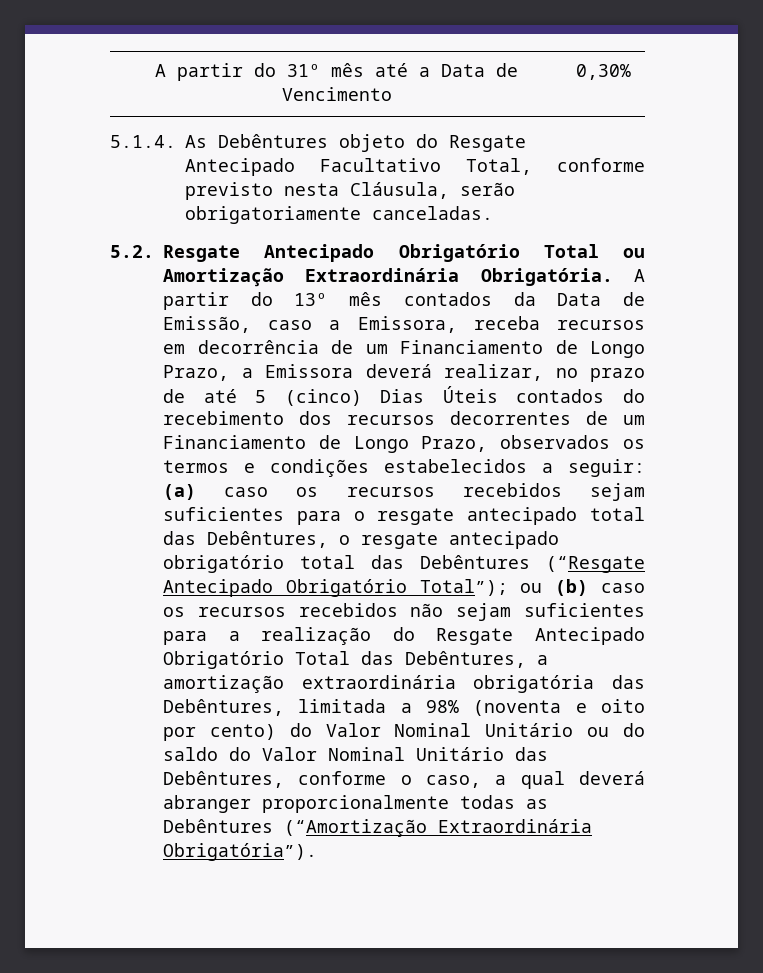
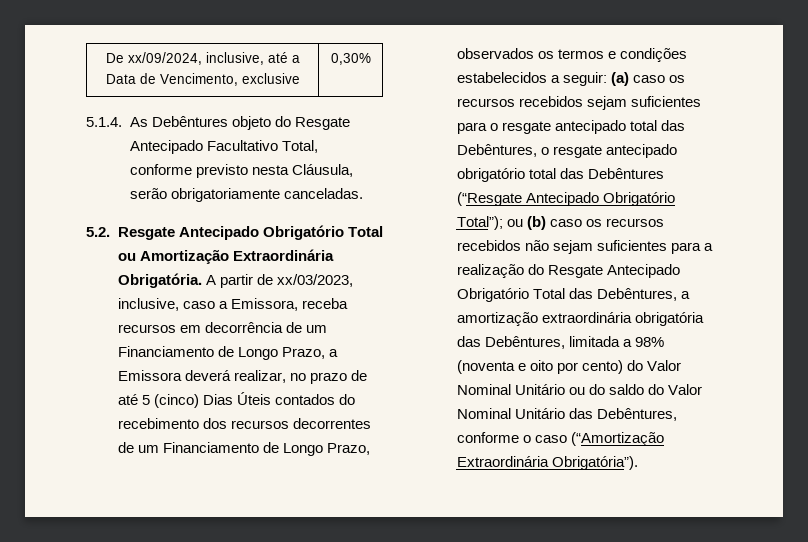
[155,63,364,81] A partir do 31º mês -> [105,52,264,65] De xx/09/2024, inclusive,
[281,87,392,101] Vencimento -> [159,73,300,86] Vencimento, exclusive
[250,292,645,306] [163,316,251,333] do 13º mês contados da Data de Emissão, -> [256,274,353,287] [117,298,179,311] de xx/03/2023, inclusive,
[426,771,645,789] [163,795,548,813] [163,819,273,833] caso, a qual deverá abranger proporcionalmente todas as Debêntures -> [534,435,567,443] caso

